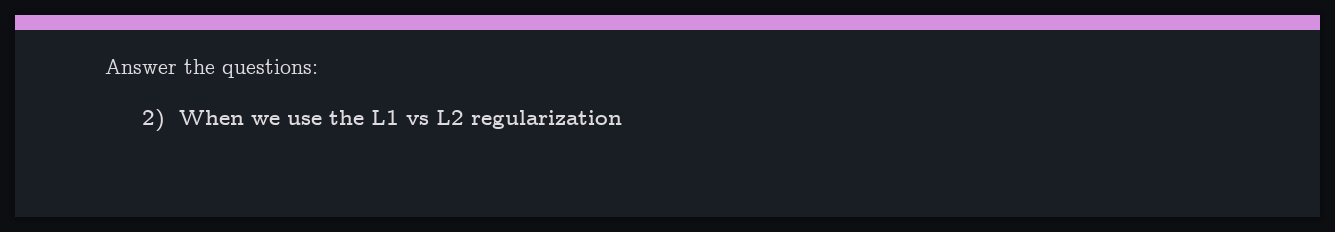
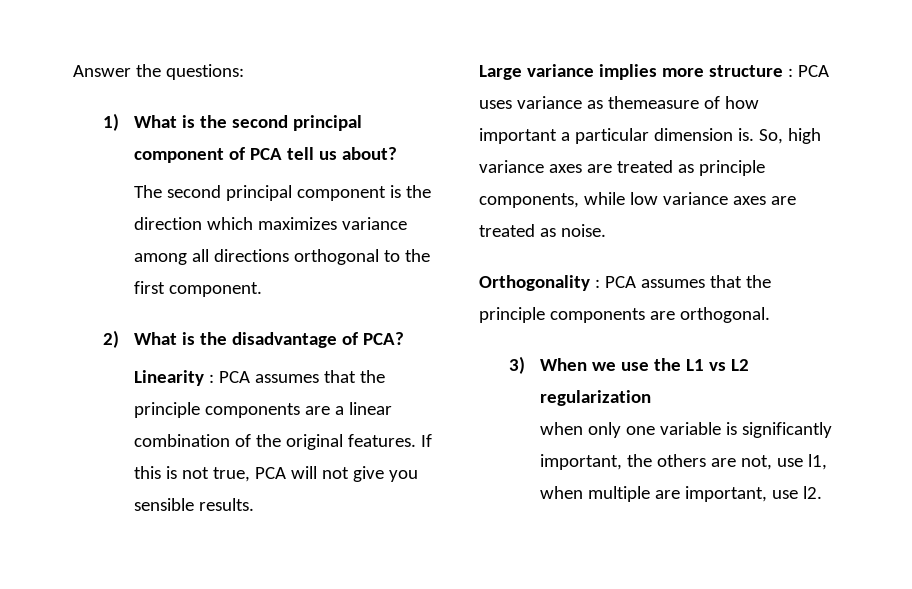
[142,109,166,132] 2) -> [103,113,362,131] [133,147,397,163] [133,185,431,201] [133,217,407,230] [133,249,430,265] [133,281,262,297] [103,330,404,348] [133,370,385,386] [133,402,392,418] [133,434,432,450] [133,466,418,482] [133,498,254,511] [479,64,829,80] [479,96,759,109] [479,128,821,144] [479,160,765,176] [479,192,796,208] [479,224,606,237] [479,275,771,291] [479,307,770,323] [509,356,526,374] 1) What is the second principal component of PCA tell us about? // The second principal component is the direction which maximizes variance among all directions orthogonal to the first component. // 2) What is the disadvantage of PCA? // Linearity : PCA assumes that the principle components are a linear combination of the original features. If this is not true, PCA will not give you sensible results. // Large variance implies more structure : PCA uses variance as themeasure of how important a particular dimension is. So, high variance axes are treated as principle components, while low variance axes are treated as noise. // Orthogonality : PCA assumes that the principle components are orthogonal. // 3)
(623, 119) none -> [539,422,832,438] [539,454,827,470] [539,486,822,502] // when only one variable is significantly important, the others are not, use l1, when multiple are important, use l2.

